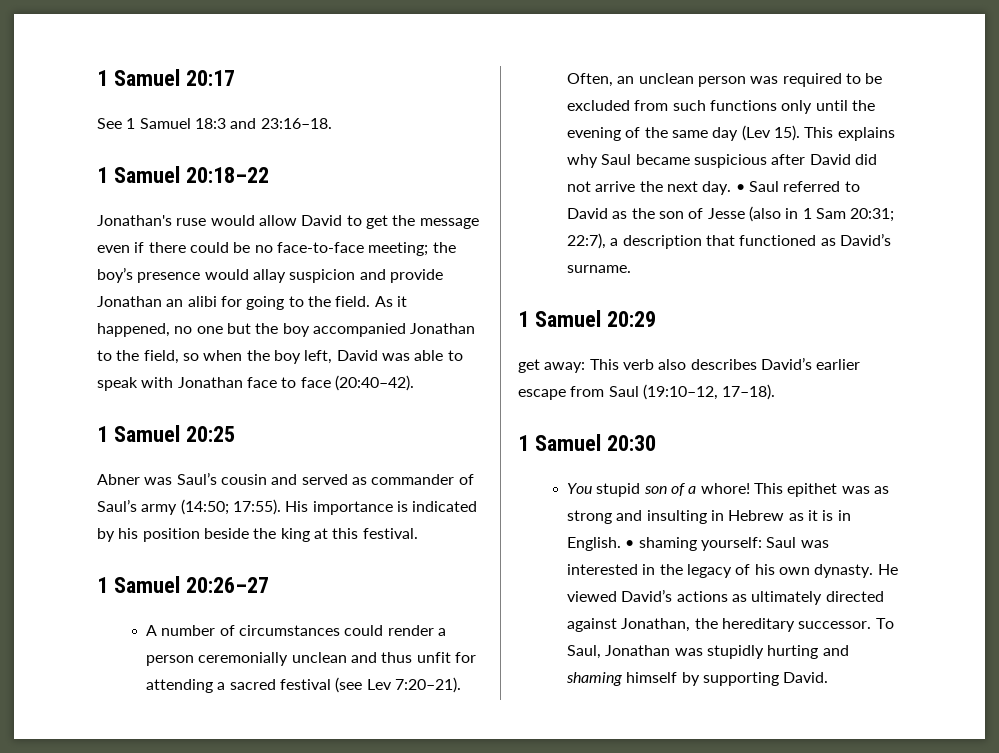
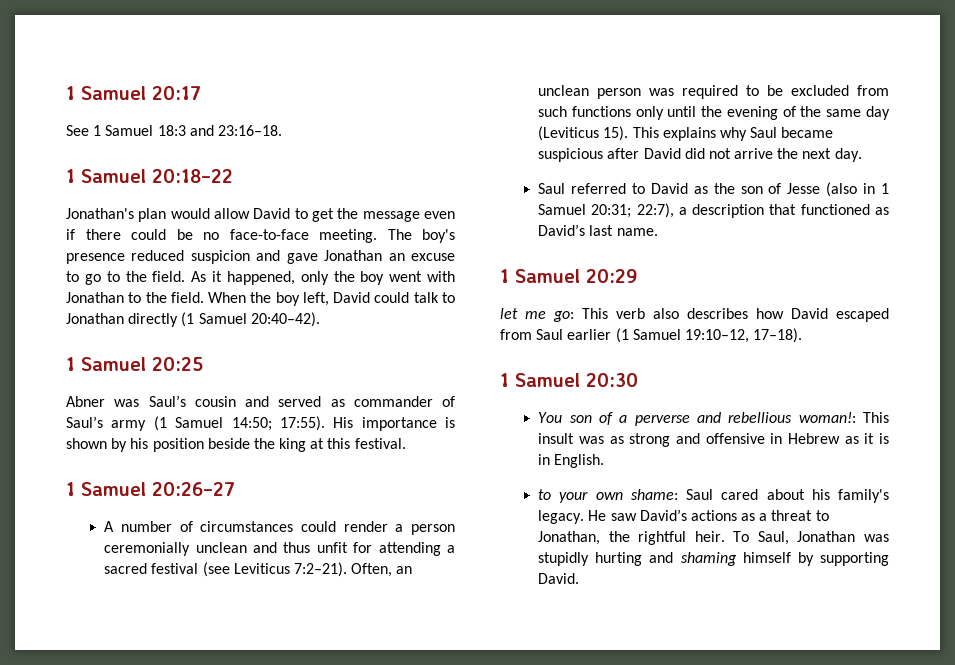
[176,218,207,226] ruse -> [138,208,167,222] plan
[368,242,456,256] [97,267,286,283] meeting; the boy’s presence would allay -> [319,229,455,243] [66,250,185,264] meeting. The boy's presence reduced
[389,269,443,283] provide -> [286,253,318,264] gave
[187,296,285,310] alibi for going -> [411,253,455,261] [66,271,101,285] excuse to go
[174,323,476,337] [97,350,463,364] [97,375,414,391] no one but the boy accompanied Jonathan to the field, so when the boy left, David was able to speak with Jonathan face to face (20:40–42). -> [300,271,455,285] [66,292,455,306] [66,312,320,327] only the boy went with Jonathan to the field. When the boy left, David could talk to Jonathan directly (1 Samuel 20:40–42).
[180,499,229,515] (14:50; -> [153,416,272,431] (1 Samuel 14:50;
[412,501,478,512] indicated -> [66,438,107,449] shown
[366,677,461,693] Lev 7:20–21). -> [233,562,347,577] Leviticus 7:2–21).
[741,125,771,141] (Lev -> [538,126,600,141] (Leviticus
[735,184,745,192] • -> (862, 155) //
[815,208,846,219] Sam -> [538,204,587,215] Samuel
[567,265,632,273] surname. -> [589,225,658,236] last name.
[518,359,586,373] get away: -> [500,308,574,322] let me go:
[760,357,861,370] [518,384,718,400] David’s earlier escape from Saul (19:10–12, -> [756,308,889,322] [500,328,749,343] how David escaped from Saul earlier (1 Samuel 19:10–12,
[596,483,641,497] stupid -> (563, 417) none
[700,483,838,497] whore! This epithet -> [634,412,889,426] [538,433,575,444] perverse and rebellious woman!: This insult
[646,510,707,524] insulting -> [705,433,765,444] offensive
[625,537,829,551] [567,564,898,578] [567,589,884,605] [567,618,872,632] • shaming yourself: Saul was interested in the legacy of his own dynasty. He viewed David’s actions as ultimately directed against Jonathan, the hereditary successor. -> [538,489,889,503] [538,509,829,524] [538,531,725,545] // to your own shame: Saul cared about his family's legacy. He saw David’s actions as a threat to Jonathan, the rightful heir.

